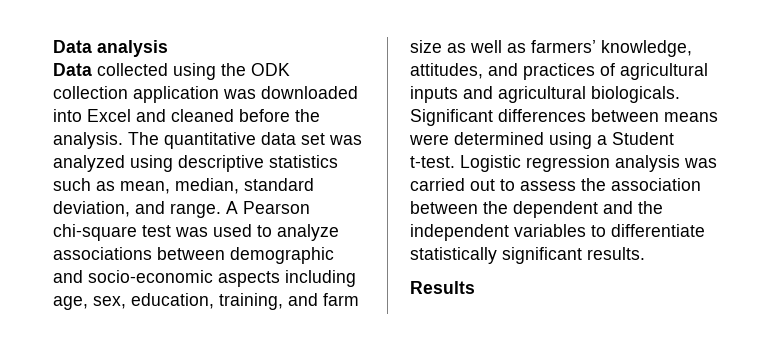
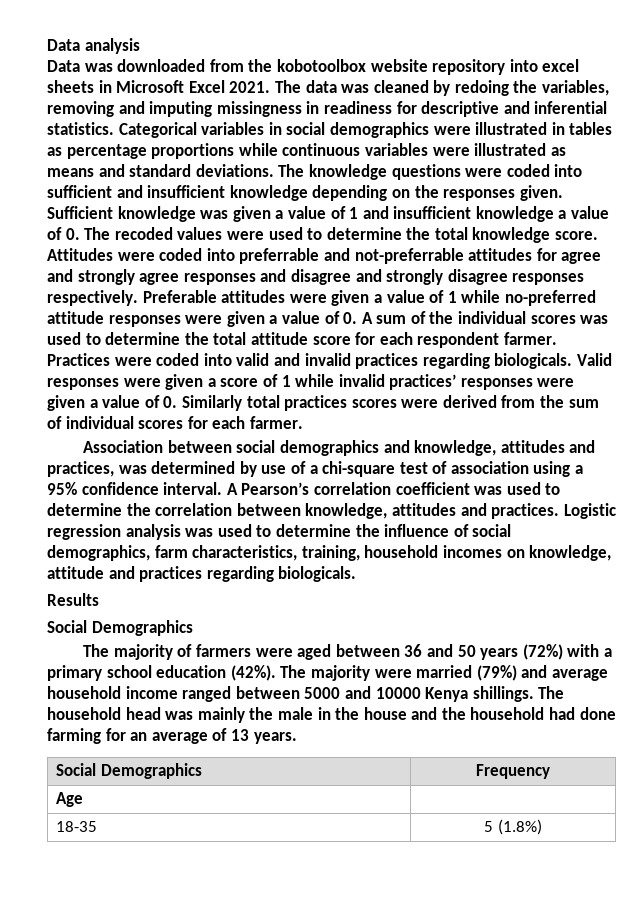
[97,63,290,80] [53,86,358,103] [53,109,320,122] [53,132,362,149] [53,155,338,172] [53,178,314,194] [53,201,310,218] [53,224,339,241] [53,247,334,264] [53,270,356,287] [53,293,359,310] [410,40,692,57] [410,63,708,80] [410,86,680,103] [410,109,718,126] [409,132,674,149] [410,155,717,172] [410,178,701,191] [410,201,663,218] [410,224,705,241] [410,247,645,264] [410,281,475,294] collected using the ODK collection application was downloaded into Excel and cleaned before the analysis. The quantitative data set was analyzed using descriptive statistics such as mean, median, standard deviation, and range. A Pearson chi-square test was used to analyze associations between demographic and socio-economic aspects including age, sex, education, training, and farm size as well as farmers’ knowledge, attitudes, and practices of agricultural inputs and agricultural biologicals. Significant differences between means were determined using a Student t-test. Logistic regression analysis was carried out to assess the association between the dependent and the independent variables to differentiate statistically significant results. // Results -> [84,59,580,75] [47,80,610,96] [47,101,608,117] [47,122,613,138] [47,143,566,159] [47,164,583,180] [47,185,563,201] [47,206,610,222] [47,227,599,243] [47,248,602,264] [47,269,585,285] [47,290,596,306] [47,311,609,327] [47,332,557,348] [47,353,612,369] [47,374,575,390] [47,395,599,411] [47,416,303,429] [83,440,596,456] [47,461,584,477] [47,482,561,495] [47,503,616,519] [47,524,512,540] [47,545,612,561] [47,566,357,582] [47,593,99,606] [47,620,193,636] [83,644,612,660] [47,665,608,681] [47,686,565,702] [47,707,616,723] [47,728,297,744] [56,763,202,779] [476,764,550,779] [56,792,84,807] [56,821,98,832] [484,819,542,835] was downloaded from the kobotoolbox website repository into excel sheets in Microsoft Excel 2021. The data was cleaned by redoing the variables, removing and imputing missingness in readiness for descriptive and inferential statistics. Categorical variables in social demographics were illustrated in tables as percentage proportions while continuous variables were illustrated as means and standard deviations. The knowledge questions were coded into sufficient and insufficient knowledge depending on the responses given. Sufficient knowledge was given a value of 1 and insufficient knowledge a value of 0. The recoded values were used to determine the total knowledge score. Attitudes were coded into preferrable and not-preferrable attitudes for agree and strongly agree responses and disagree and strongly disagree responses respectively. Preferable attitudes were given a value of 1 while no-preferred attitude responses were given a value of 0. A sum of the individual scores was used to determine the total attitude score for each respondent farmer. Practices were coded into valid and invalid practices regarding biologicals. Valid responses were given a score of 1 while invalid practices’ responses were given a value of 0. Similarly total practices scores were derived from the sum of individual scores for each farmer. // Association between social demographics and knowledge, attitudes and practices, was determined by use of a chi-square test of association using a 95% confidence interval. A Pearson’s correlation coefficient was used to determine the correlation between knowledge, attitudes and practices. Logistic regression analysis was used to determine the influence of social demographics, farm characteristics, training, household incomes on knowledge, attitude and practices regarding biologicals. // Results // Social Demographics // The majority of farmers were aged between 36 and 50 years (72%) with a primary school education (42%). The majority were married (79%) and average household income ranged between 5000 and 10000 Kenya shillings. The household head was mainly the male in the house and the household had done farming for an average of 13 years. // Social Demographics | Frequency // Age | // 18-35 | 5 (1.8%)

